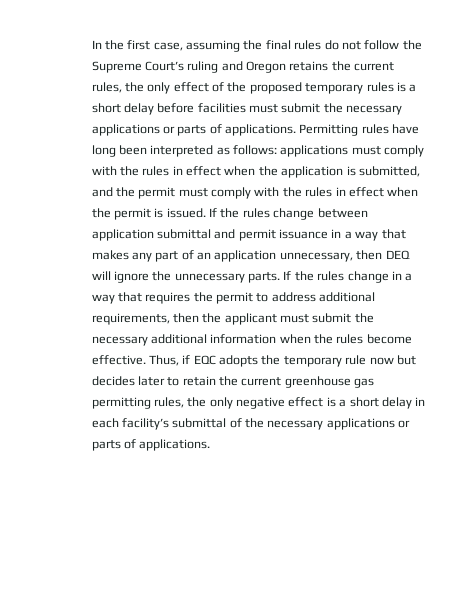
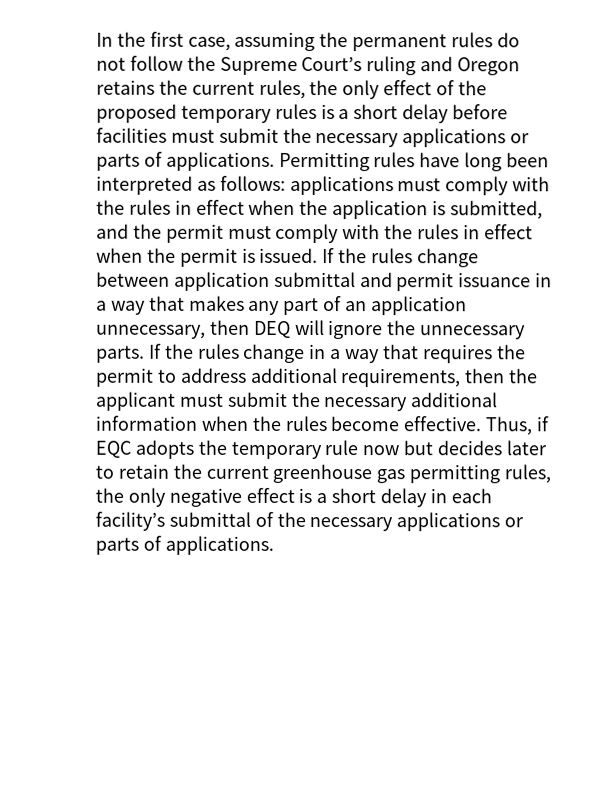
[265,40,291,50] final -> [352,34,448,52] permanent

